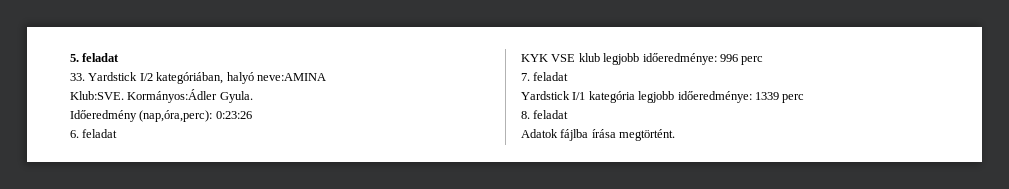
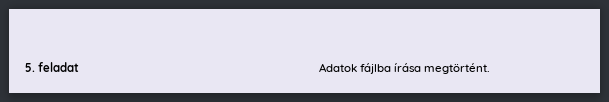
[70,72,326,84] [70,89,253,103] [70,110,252,122] [70,129,118,138] [521,53,764,65] [521,72,569,81] [521,91,805,103] [521,110,569,119] // 33. Yardstick I/2 kategóriában, halyó neve:AMINA // Klub:SVE. Kormányos:Ádler Gyula. // Időeredmény (nap,óra,perc): 0:23:26 // 6. feladat // KYK VSE klub legjobb időeredménye: 996 perc // 7. feladat // Yardstick I/1 kategória legjobb időeredménye: 1339 perc // 8. feladat -> (80, 67) none

